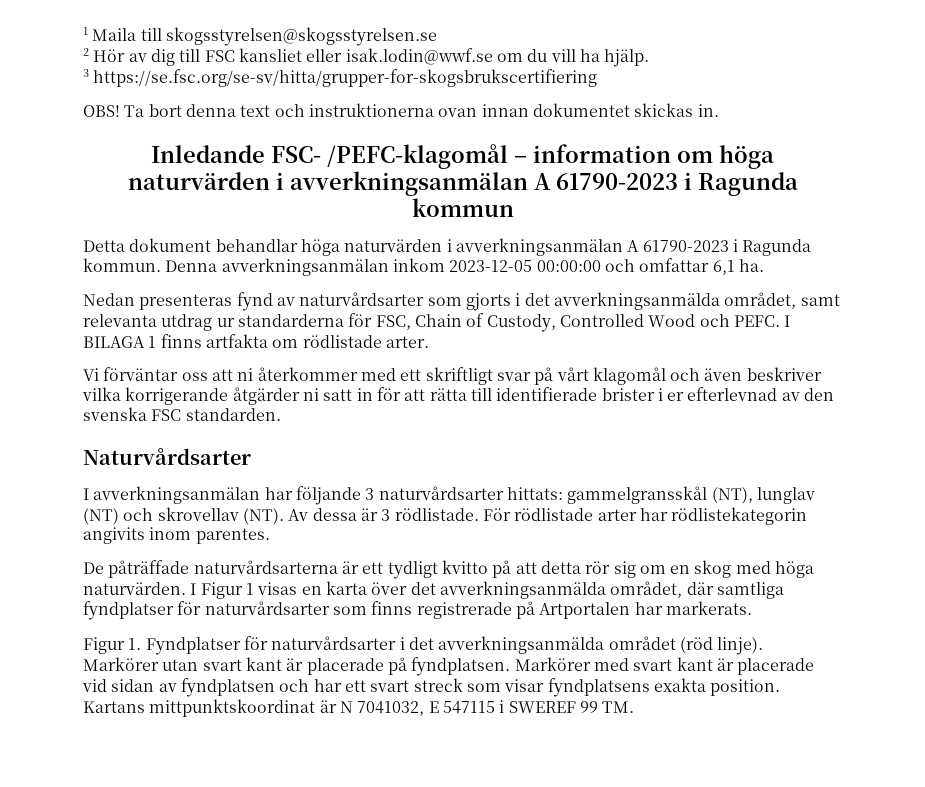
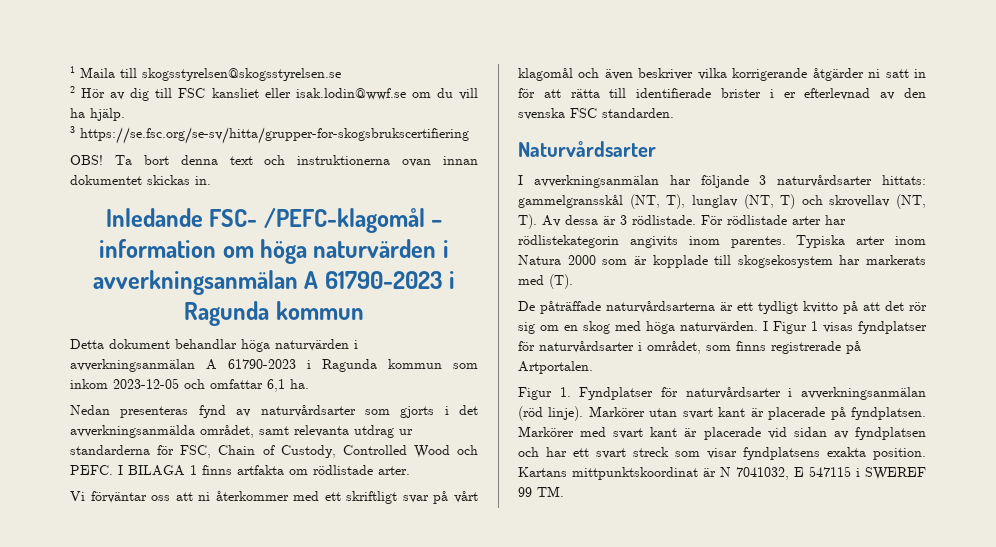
[83,258,389,276] kommun. Denna avverkningsanmälan -> [388,359,478,369] kommun som
[536,260,601,272] 00:00:00 -> (179, 383) none
[711,487,815,504] [83,507,284,525] (NT), lunglav (NT) och skrovellav (NT). -> [629,194,926,209] [518,214,537,229] (NT, T), lunglav (NT, T) och skrovellav (NT, T).
(270, 536) none -> [796,235,926,248] [518,255,926,268] [518,274,573,289] Typiska arter inom Natura 2000 som är kopplade till skogsekosystem har markerats med (T).
[540,561,581,574] detta -> [885,301,904,311] det
[301,581,784,599] en karta över det avverkningsanmälda området, där samtliga -> (853, 327) none
(330, 608) none -> [638,341,701,354] i området,
[539,601,752,619] Artportalen har markerats. -> [518,361,593,374] Artportalen.
[408,636,676,654] det avverkningsanmälda området -> [801,387,926,400] avverkningsanmälan

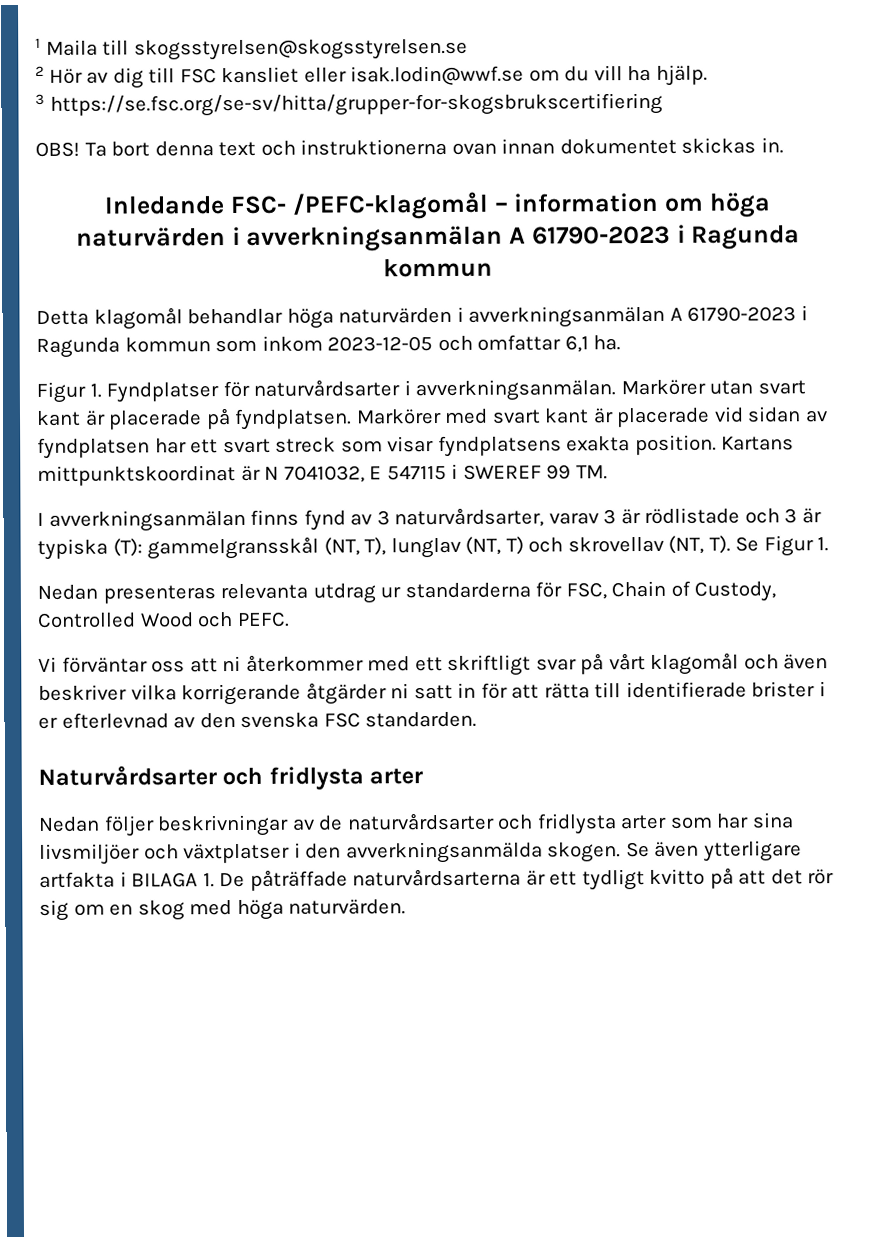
[109,339,170,349] dokument -> [93,307,183,330] klagomål
[70,405,478,418] [70,425,289,438] Nedan presenteras fynd av naturvårdsarter som gjorts i det avverkningsanmälda området, samt -> [36,379,806,403] [36,406,828,430] [37,434,795,459] [37,463,608,486] [37,507,822,532] [37,535,830,560] [37,584,216,604] Figur 1. Fyndplatser för naturvårdsarter i avverkningsanmälan. Markörer utan svart kant är placerade på fyndplatsen. Markörer med svart kant är placerade vid sidan av fyndplatsen har ett svart streck som visar fyndplatsens exakta position. Kartans mittpunktskoordinat är N 7041032, E 547115 i SWEREF 99 TM. // I avverkningsanmälan finns fynd av 3 naturvårdsarter, varav 3 är rödlistade och 3 är typiska (T): gammelgransskål (NT, T), lunglav (NT, T) och skrovellav (NT, T). Se Figur 1. // Nedan presenteras
[118,465,410,476] I BILAGA 1 finns artfakta om rödlistade arter. -> (290, 619) none
[518,175,926,188] [518,194,926,209] [518,214,846,229] [518,235,926,248] [518,255,926,268] [518,274,573,289] // I avverkningsanmälan har följande 3 naturvårdsarter hittats: gammelgransskål (NT, T), lunglav (NT, T) och skrovellav (NT, T). Av dessa är 3 rödlistade. För rödlistade arter har rödlistekategorin angivits inom parentes. Typiska arter inom Natura 2000 som är kopplade till skogsekosystem har markerats med (T). // -> [222,766,425,790] [38,812,794,837] [39,840,802,865] [39,871,215,888] och fridlysta arter // Nedan följer beskrivningar av de naturvårdsarter och fridlysta arter som har sina livsmiljöer och växtplatser i den avverkningsanmälda skogen. Se även ytterligare artfakta i BILAGA 1.
[763,321,927,334] [518,341,861,354] [518,361,593,374] [518,387,926,400] [518,406,927,421] [518,426,926,440] [518,447,926,460] [518,466,926,480] [518,486,564,497] I Figur 1 visas fyndplatser för naturvårdsarter i området, som finns registrerade på Artportalen. // Figur 1. Fyndplatser för naturvårdsarter i avverkningsanmälan (röd linje). Markörer utan svart kant är placerade på fyndplatsen. Markörer med svart kant är placerade vid sidan av fyndplatsen och har ett svart streck som visar fyndplatsens exakta position. Kartans mittpunktskoordinat är N 7041032, E 547115 i SWEREF 99 TM. -> (407, 907) none

